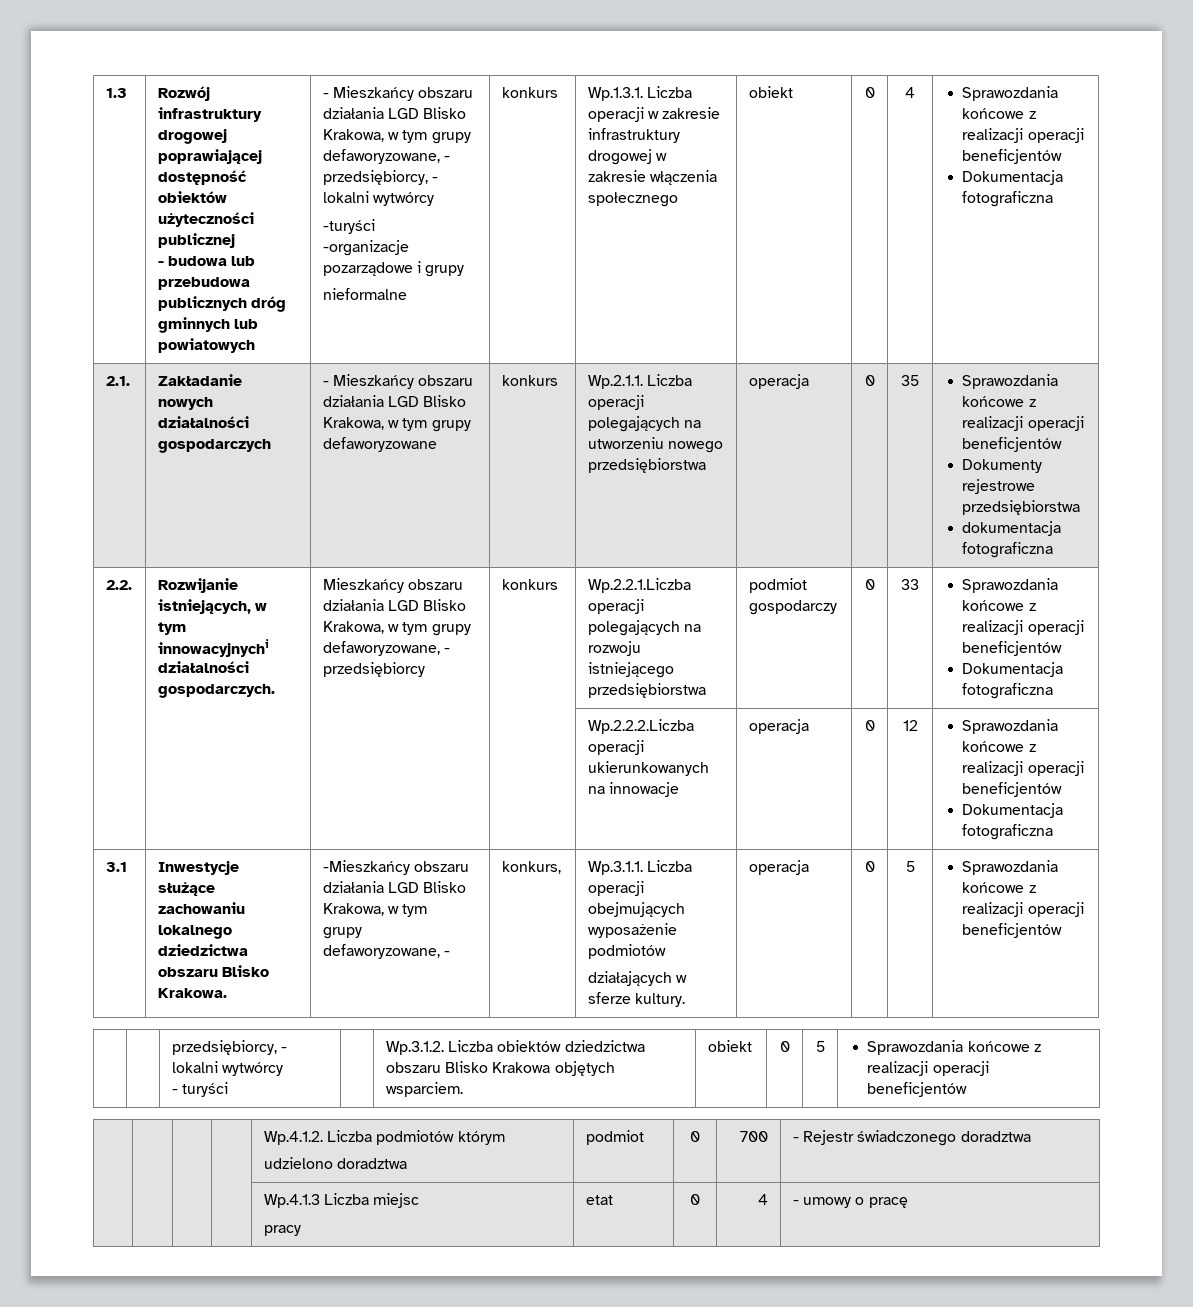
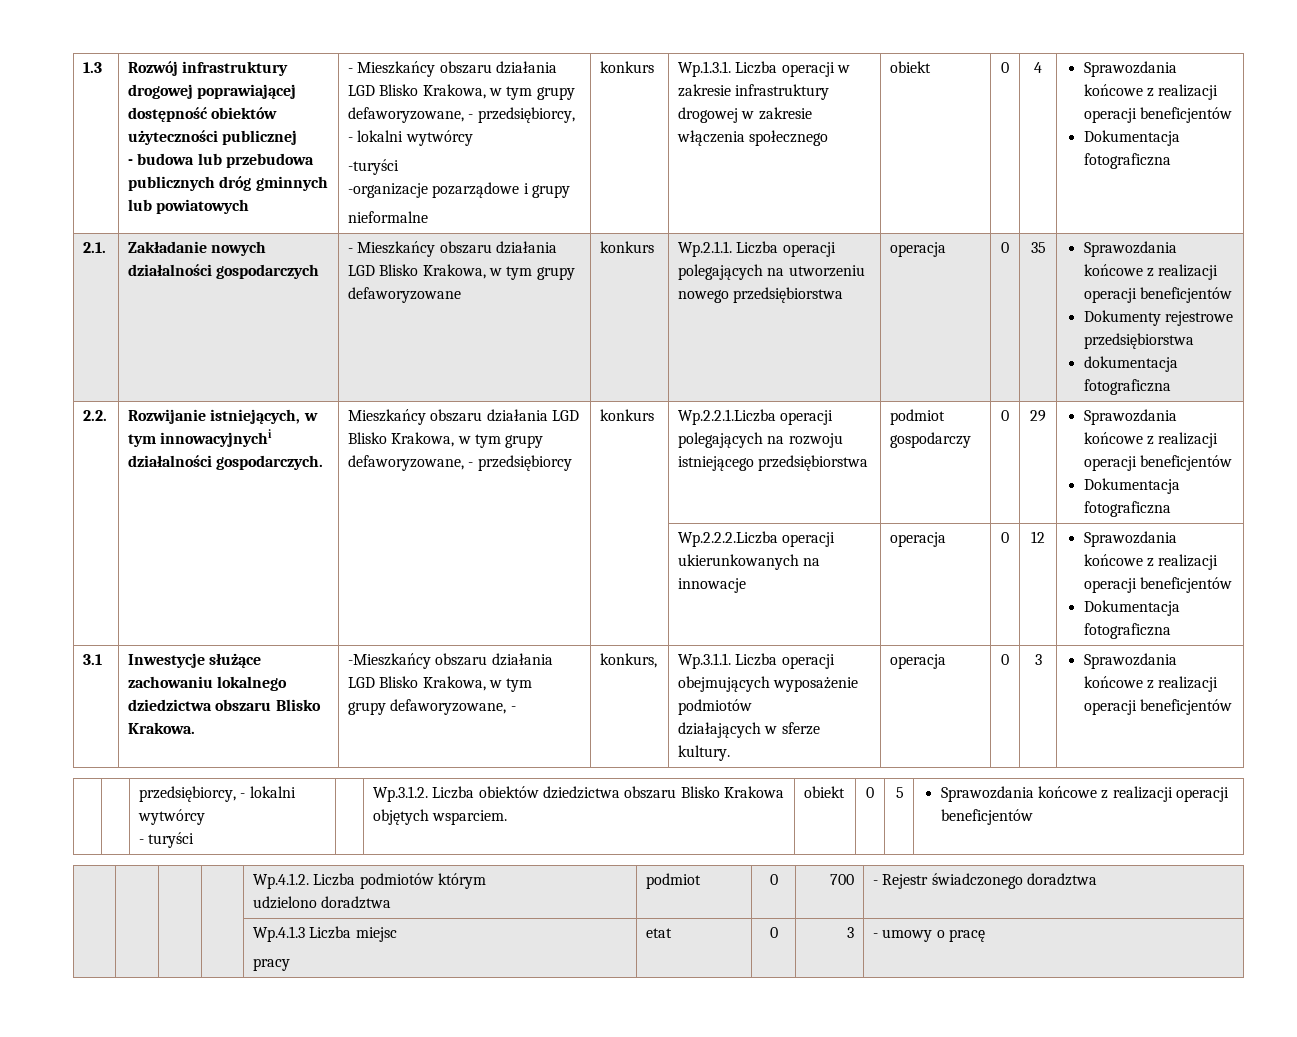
[901,579,919,590] 33 -> [1030,410,1046,422] 29
[905,861,915,872] 5 -> [1034,654,1042,665] 3
[758,1194,769,1205] 4 -> [846,927,854,938] 3

